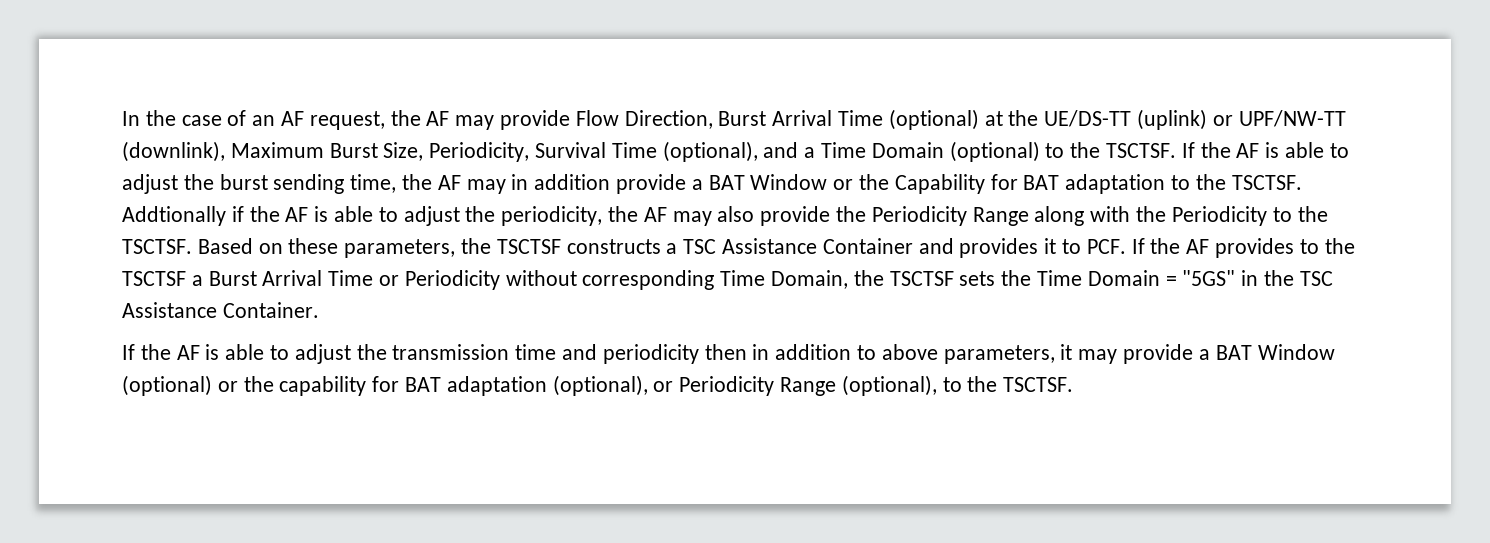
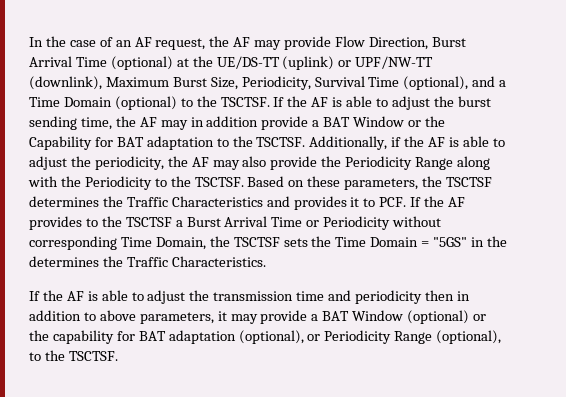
[122,206,226,226] Addtionally -> [309,136,388,150] Additionally,
[566,238,913,254] constructs a TSC Assistance Container -> [29,196,263,207] determines the Traffic Characteristics
[1299,271,1333,286] [122,302,319,318] TSC Assistance Container. -> [29,256,266,267] determines the Traffic Characteristics.

